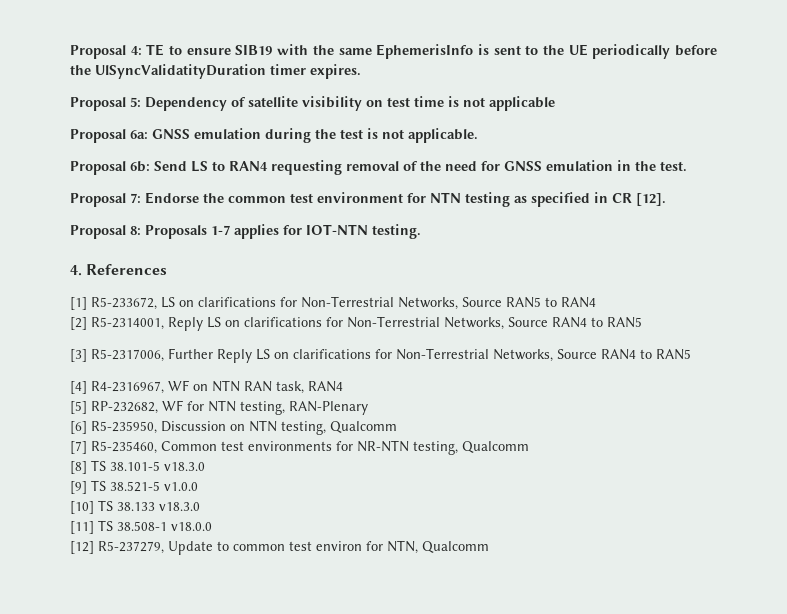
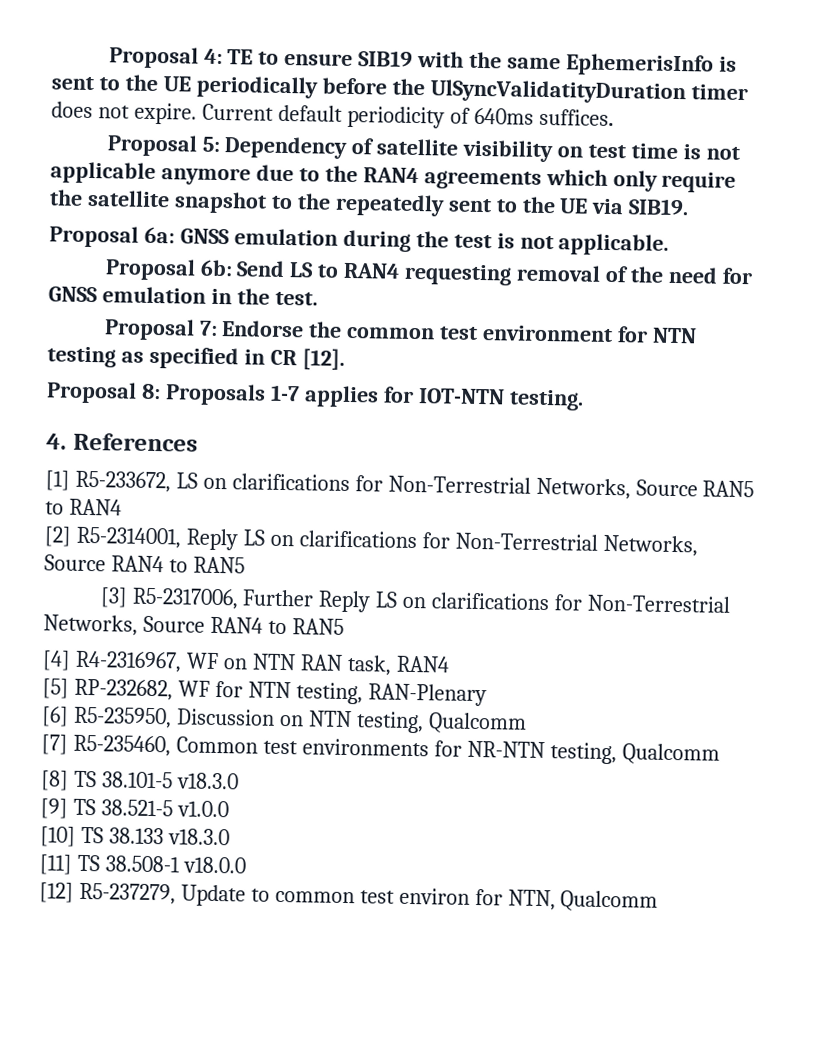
[310,64,361,79] expires. -> [51,101,614,129] does not expire. Current default periodicity of 640ms suffices.
(555, 103) none -> [160,164,737,193] [49,189,690,217] anymore due to the RAN4 agreements which only require the satellite snapshot to the repeatedly sent to the UE via SIB19.

